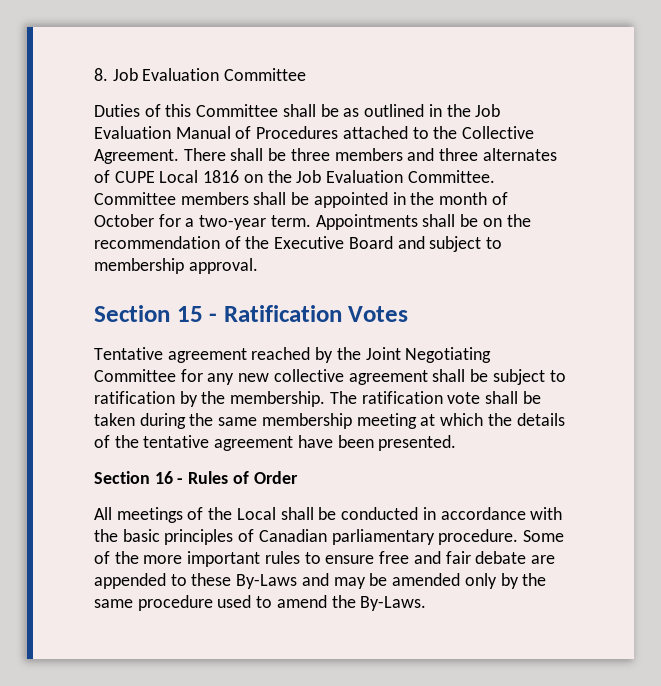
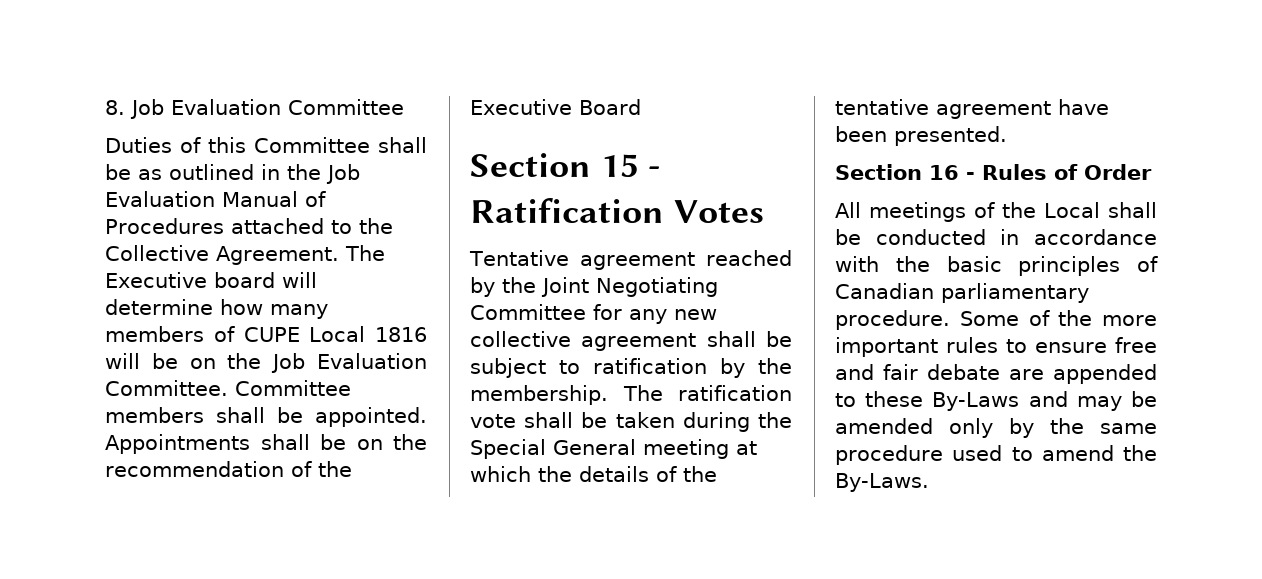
[183,148,557,161] There shall be three members and three alternates -> [345,245,385,261] [105,272,317,288] [105,299,328,319] [105,326,204,342] The Executive board will determine how many members
(240, 176) none -> [105,353,178,369] will be
[313,192,508,208] [94,214,311,230] appointed in the month of October for a two-year term. -> [315,407,427,427] appointed.
[397,236,503,252] [94,258,258,274] and subject to membership approval. -> (641, 107) none
[218,413,352,429] same membership -> [470,439,636,459] Special General

